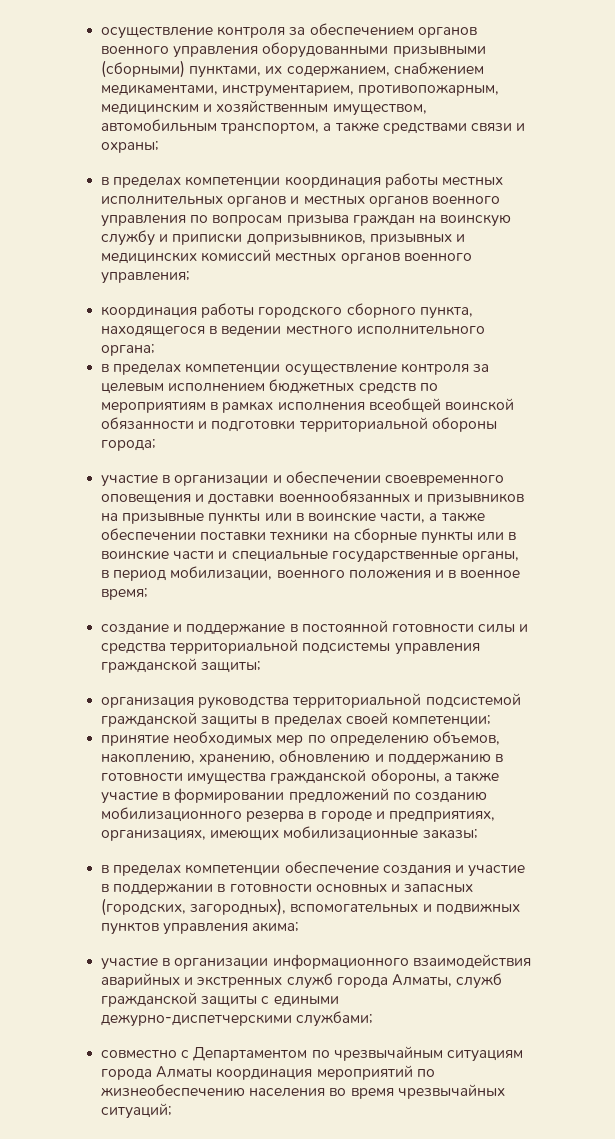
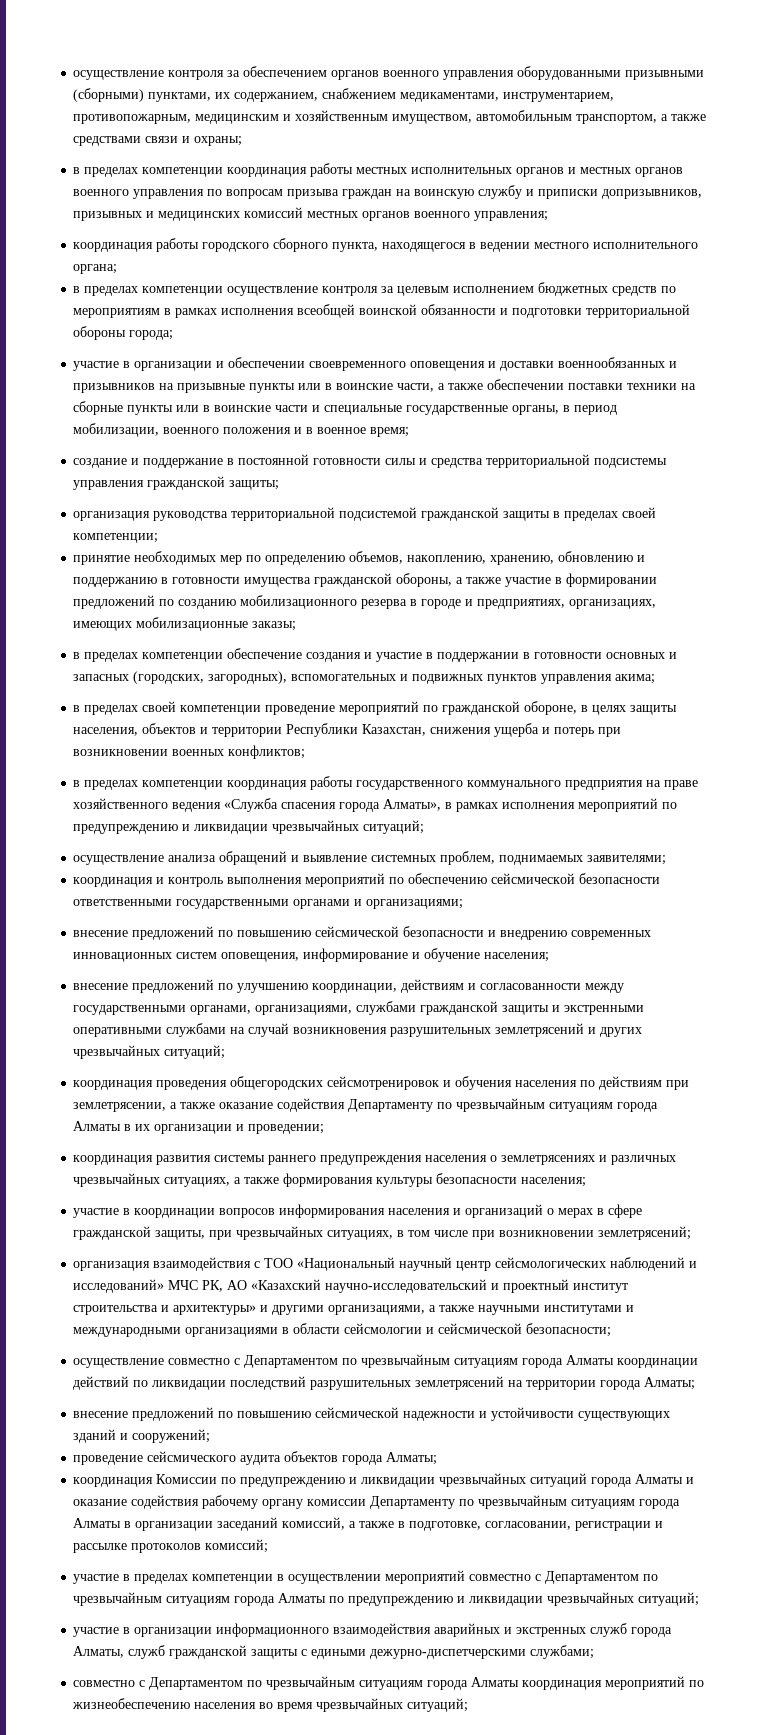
(300, 927) none -> [73,701,678,715] [73,723,622,737] [73,745,306,759] [73,776,699,790] [73,798,678,812] [73,820,425,834] [73,851,667,865] [73,873,661,887] [73,899,464,909] [73,926,652,940] [73,948,550,962] [73,979,625,993] [73,1001,645,1015] [73,1023,643,1037] [73,1045,226,1059] [73,1076,690,1090] [73,1098,659,1112] [73,1121,325,1134] [73,1155,677,1165] [73,1173,587,1187] [73,1204,643,1218] [73,1226,692,1240] [73,1257,698,1271] [73,1279,629,1293] [73,1305,635,1315] [73,1323,612,1337] [73,1354,699,1368] [73,1376,696,1390] [73,1407,671,1421] [73,1429,211,1443] [73,1451,438,1465] [73,1473,695,1487] [73,1495,681,1509] [73,1517,664,1531] [73,1539,269,1553] [73,1570,659,1584] [73,1592,700,1606] // в пределах своей компетенции проведение мероприятий по гражданской обороне, в целях защиты населения, объектов и территории Республики Казахстан, снижения ущерба и потерь при возникновении военных конфликтов; // в пределах компетенции координация работы государственного коммунального предприятия на праве хозяйственного ведения «Служба спасения города Алматы», в рамках исполнения мероприятий по предупреждению и ликвидации чрезвычайных ситуаций; // осуществление анализа обращений и выявление системных проблем, поднимаемых заявителями; // координация и контроль выполнения мероприятий по обеспечению сейсмической безопасности ответственными государственными органами и организациями; // внесение предложений по повышению сейсмической безопасности и внедрению современных инновационных систем оповещения, информирование и обучение населения; // внесение предложений по улучшению координации, действиям и согласованности между государственными органами, организациями, службами гражданской защиты и экстренными оперативными службами на случай возникновения разрушительных землетрясений и других чрезвычайных ситуаций; // координация проведения общегородских сейсмотренировок и обучения населения по действиям при землетрясении, а также оказание содействия Департаменту по чрезвычайным ситуациям города Алматы в их организации и проведении; // координация развития системы раннего предупреждения населения о землетрясениях и различных чрезвычайных ситуациях, а также формирования культуры безопасности населения; // участие в координации вопросов информирования населения и организаций о мерах в сфере гражданской защиты, при чрезвычайных ситуациях, в том числе при возникновении землетрясений; // организация взаимодействия с ТОО «Национальный научный центр сейсмологических наблюдений и исследований» МЧС РК, АО «Казахский научно-исследовательский и проектный институт строительства и архитектуры» и другими организациями, а также научными институтами и международными организациями в области сейсмологии и сейсмической безопасности; // осуществление совместно с Департаментом по чрезвычайным ситуациям города Алматы координации действий по ликвидации последствий разрушительных землетрясений на территории города Алматы; // внесение предложений по повышению сейсмической надежности и устойчивости существующих зданий и сооружений; // проведение сейсмического аудита объектов города Алматы; // координация Комиссии по предупреждению и ликвидации чрезвычайных ситуаций города Алматы и оказание содействия рабочему органу комиссии Департаменту по чрезвычайным ситуациям города Алматы в организации заседаний комиссий, а также в подготовке, согласовании, регистрации и рассылке протоколов комиссий; // участие в пределах компетенции в осуществлении мероприятий совместно с Департаментом по чрезвычайным ситуациям города Алматы по предупреждению и ликвидации чрезвычайных ситуаций;

